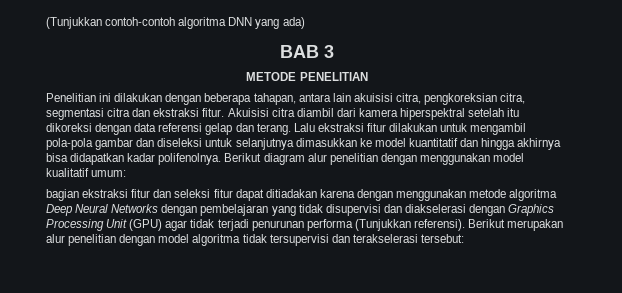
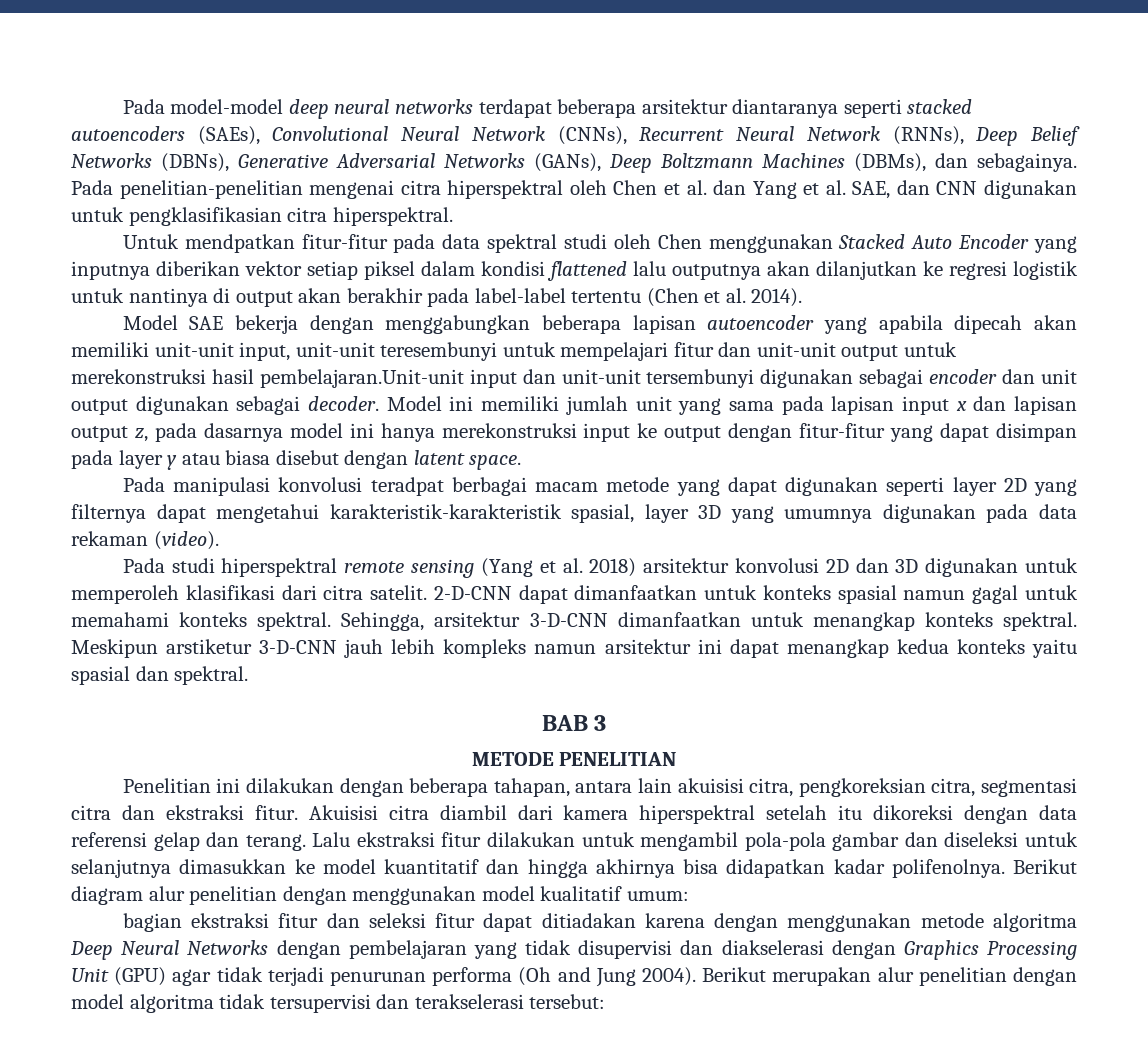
[46,17,305,29] (Tunjukkan contoh-contoh algoritma DNN yang ada) -> [122,99,973,119] [71,126,1081,146] [71,153,1077,173] [71,180,1077,199] [71,207,453,226] [122,234,1077,253] [71,261,1078,281] [71,288,803,307] [122,315,1077,334] [71,342,957,361] [71,369,1077,388] [71,396,1077,415] [71,423,1077,442] [71,450,522,470] [122,477,1077,496] [71,504,1077,523] [71,531,219,550] [122,558,1079,578] [71,585,1079,604] [71,612,1078,631] [71,639,1078,658] [71,666,249,685] Pada model-model deep neural networks terdapat beberapa arsitektur diantaranya seperti stacked autoencoders (SAEs), Convolutional Neural Network (CNNs), Recurrent Neural Network (RNNs), Deep Belief Networks (DBNs), Generative Adversarial Networks (GANs), Deep Boltzmann Machines (DBMs), dan sebagainya. Pada penelitian-penelitian mengenai citra hiperspektral oleh Chen et al. dan Yang et al. SAE, dan CNN digunakan untuk pengklasifikasian citra hiperspektral. // Untuk mendpatkan fitur-fitur pada data spektral studi oleh Chen menggunakan Stacked Auto Encoder yang inputnya diberikan vektor setiap piksel dalam kondisi flattened lalu outputnya akan dilanjutkan ke regresi logistik untuk nantinya di output akan berakhir pada label-label tertentu (Chen et al. 2014). // Model SAE bekerja dengan menggabungkan beberapa lapisan autoencoder yang apabila dipecah akan memiliki unit-unit input, unit-unit teresembunyi untuk mempelajari fitur dan unit-unit output untuk merekonstruksi hasil pembelajaran.Unit-unit input dan unit-unit tersembunyi digunakan sebagai encoder dan unit output digunakan sebagai decoder. Model ini memiliki jumlah unit yang sama pada lapisan input x dan lapisan output z, pada dasarnya model ini hanya merekonstruksi input ke output dengan fitur-fitur yang dapat disimpan pada layer y atau biasa disebut dengan latent space. // Pada manipulasi konvolusi teradpat berbagai macam metode yang dapat digunakan seperti layer 2D yang filternya dapat mengetahui karakteristik-karakteristik spasial, layer 3D yang umumnya digunakan pada data rekaman (video). // Pada studi hiperspektral remote sensing (Yang et al. 2018) arsitektur konvolusi 2D dan 3D digunakan untuk memperoleh klasifikasi dari citra satelit. 2-D-CNN dapat dimanfaatkan untuk konteks spasial namun gagal untuk memahami konteks spektral. Sehingga, arsitektur 3-D-CNN dimanfaatkan untuk menangkap konteks spektral. Meskipun arstiketur 3-D-CNN jauh lebih kompleks namun arsitektur ini dapat menangkap kedua konteks yaitu spasial dan spektral.
[354,219,465,231] (Tunjukkan referensi). -> [518,967,696,987] (Oh and Jung 2004).

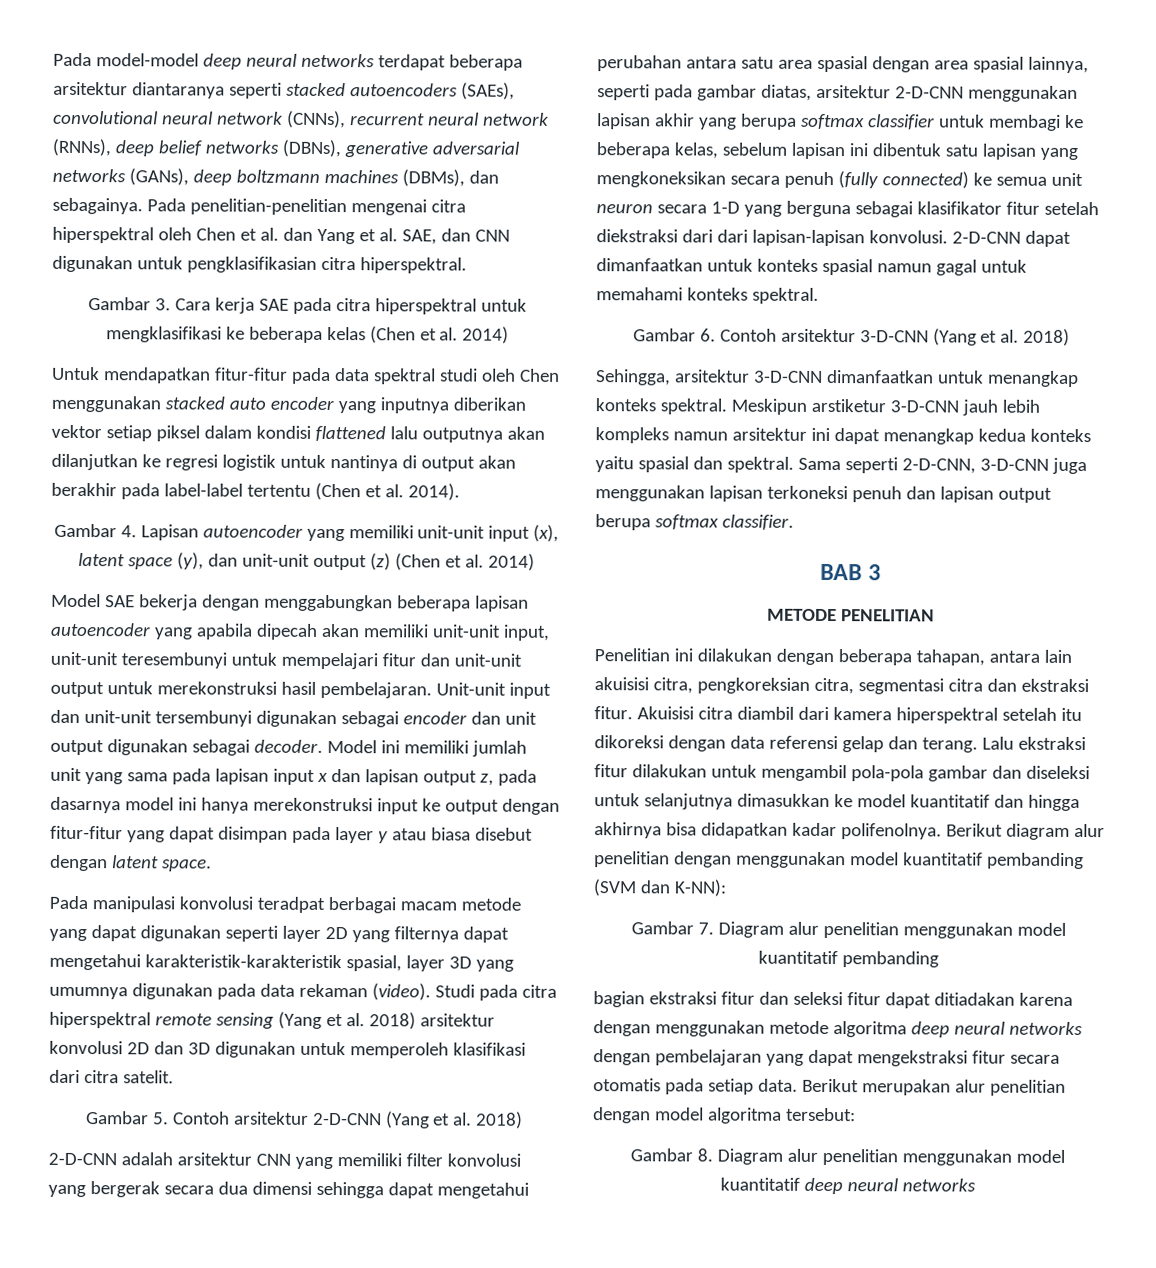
[272,126,1081,146] [71,153,845,173] Convolutional Neural Network (CNNs), Recurrent Neural Network (RNNs), Deep Belief Networks (DBNs), Generative Adversarial Networks (GANs), Deep Boltzmann Machines -> [53,110,549,129] [52,138,520,158] [52,168,399,186] convolutional neural network (CNNs), recurrent neural network (RNNs), deep belief networks (DBNs), generative adversarial networks (GANs), deep boltzmann machines
(453, 216) none -> [88,297,527,315] [105,326,510,344] // Gambar 3. Cara kerja SAE pada citra hiperspektral untuk mengklasifikasi ke beberapa kelas (Chen et al. 2014)
[184,234,295,253] mendpatkan -> [103,367,211,384] mendapatkan
[838,234,1030,249] Stacked Auto Encoder -> [164,396,334,411] stacked auto encoder
(803, 297) none -> [53,523,560,542] [78,552,535,571] // Gambar 4. Lapisan autoencoder yang memiliki unit-unit input (x), latent space (y), dan unit-unit output (z) (Chen et al. 2014)
[259,369,464,388] pembelajaran.Unit-unit -> [319,681,506,699] pembelajaran. Unit-unit
[122,558,215,573] // Pada studi -> [434,984,557,1001] Studi pada citra
(428, 592) none -> [85,1111,524,1129] [48,1152,521,1170] [48,1181,529,1199] [597,55,1089,74] [597,84,1078,102] [597,113,1084,131] [596,142,1078,161] [596,171,1083,189] [596,200,1099,218] [596,229,948,247] // Gambar 5. Contoh arsitektur 2-D-CNN (Yang et al. 2018) // 2-D-CNN adalah arsitektur CNN yang memiliki filter konvolusi yang bergerak secara dua dimensi sehingga dapat mengetahui perubahan antara satu area spasial dengan area spasial lainnya, seperti pada gambar diatas, arsitektur 2-D-CNN menggunakan lapisan akhir yang berupa softmax classifier untuk membagi ke beberapa kelas, sebelum lapisan ini dibentuk satu lapisan yang mengkoneksikan secara penuh (fully connected) ke semua unit neuron secara 1-D yang berguna sebagai klasifikator fitur setelah diekstraksi dari dari lapisan-lapisan konvolusi.
(332, 621) none -> [632,328,1071,346] // Gambar 6. Contoh arsitektur 3-D-CNN (Yang et al. 2018) //
(249, 675) none -> [797,457,1087,475] [595,485,1052,503] [595,514,794,531] Sama seperti 2-D-CNN, 3-D-CNN juga menggunakan lapisan terkoneksi penuh dan lapisan output berupa softmax classifier.
[540,886,689,901] kualitatif umum: -> [902,852,1084,870] [593,879,727,897] [631,921,1066,939] [758,950,939,968] kuantitatif pembanding (SVM dan K-NN): // Gambar 7. Diagram alur penelitian menggunakan model kuantitatif pembanding
[70,940,1077,960] [71,967,696,987] Deep Neural Networks dengan pembelajaran yang tidak disupervisi dan diakselerasi dengan Graphics Processing Unit (GPU) agar tidak terjadi penurunan performa (Oh and Jung 2004). -> [910,1021,1083,1038] [593,1049,1060,1067] [593,1078,798,1095] deep neural networks dengan pembelajaran yang dapat mengekstraksi fitur secara otomatis pada setiap data.
[219,994,606,1013] tidak tersupervisi dan terakselerasi tersebut: -> [785,1107,856,1122] [630,1148,1065,1166] [720,1177,976,1195] tersebut: // Gambar 8. Diagram alur penelitian menggunakan model kuantitatif deep neural networks

